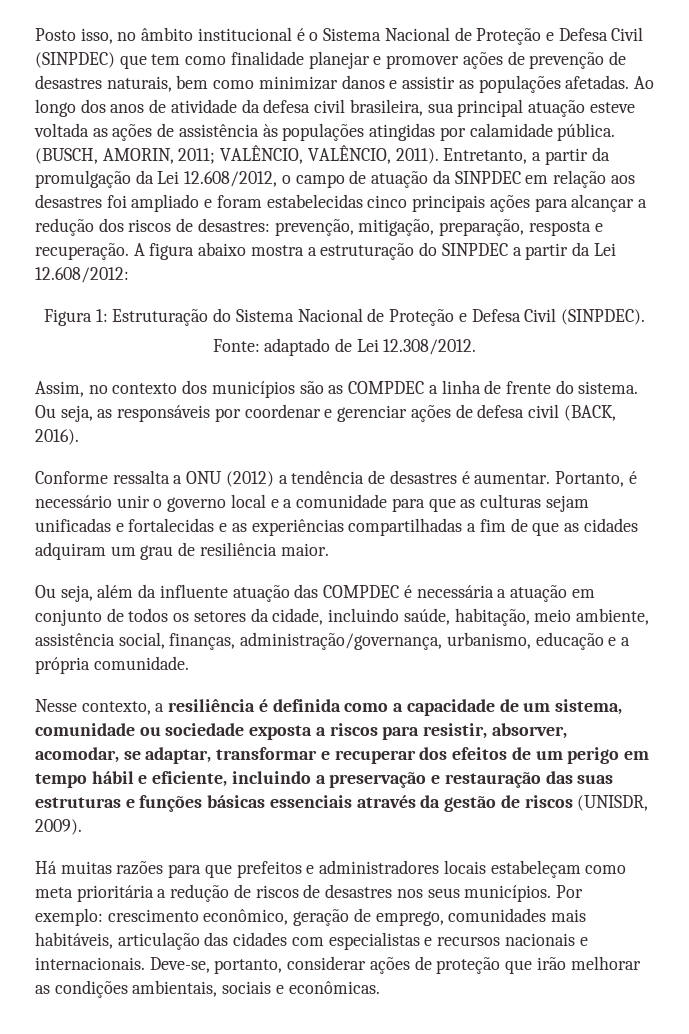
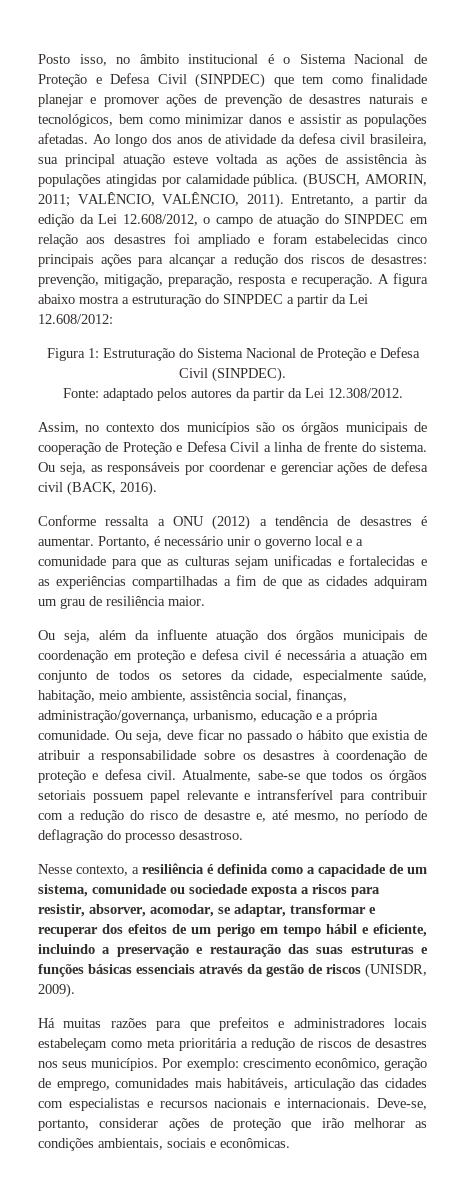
[106,76,172,92] naturais, -> [368,94,427,104] [38,114,113,127] naturais e tecnológicos,
[35,170,131,188] promulgação -> [38,214,74,227] edição
[432,170,451,184] da -> [324,214,339,224] do
[335,338,352,352] de -> [156,388,302,401] pelos autores da partir da
[328,381,425,394] as COMPDEC -> [281,422,428,435] [38,441,260,455] os órgãos municipais de cooperação de Proteção e Defesa Civil
[294,584,400,598] das COMPDEC -> [267,630,427,643] [38,649,269,663] dos órgãos municipais de coordenação em proteção e defesa civil
[328,608,400,622] incluindo -> [302,670,382,683] especialmente
(189, 663) none -> [114,729,427,743] [38,750,427,763] [38,769,427,783] [38,789,427,803] [38,810,427,823] [38,829,243,843] Ou seja, deve ficar no passado o hábito que existia de atribuir a responsabilidade sobre os desastres à coordenação de proteção e defesa civil. Atualmente, sabe-se que todos os órgãos setoriais possuem papel relevante e intransferível para contribuir com a redução do risco de desastre e, até mesmo, no período de deflagração do processo desastroso.

